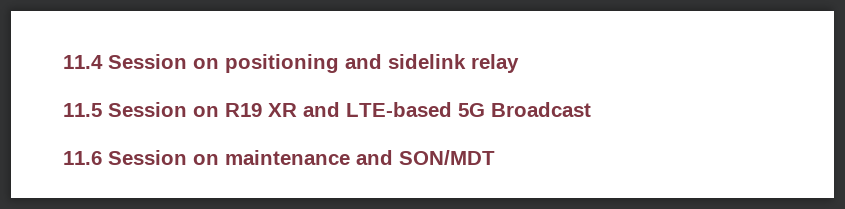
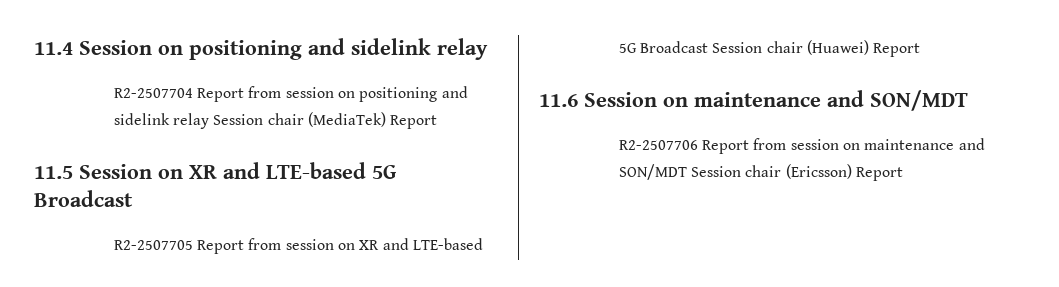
(519, 63) none -> [113,86,468,102] [113,112,438,129] // R2-2507704 Report from session on positioning and sidelink relay Session chair (MediaTek) Report
[225,102,591,117] R19 XR and LTE-based 5G Broadcast -> [189,162,396,179] [34,190,133,207] [113,238,484,254] [618,40,921,57] XR and LTE-based 5G Broadcast // R2-2507705 Report from session on XR and LTE-based 5G Broadcast Session chair (Huawei) Report
(495, 157) none -> [618,138,985,154] [618,164,904,181] // R2-2507706 Report from session on maintenance and SON/MDT Session chair (Ericsson) Report

